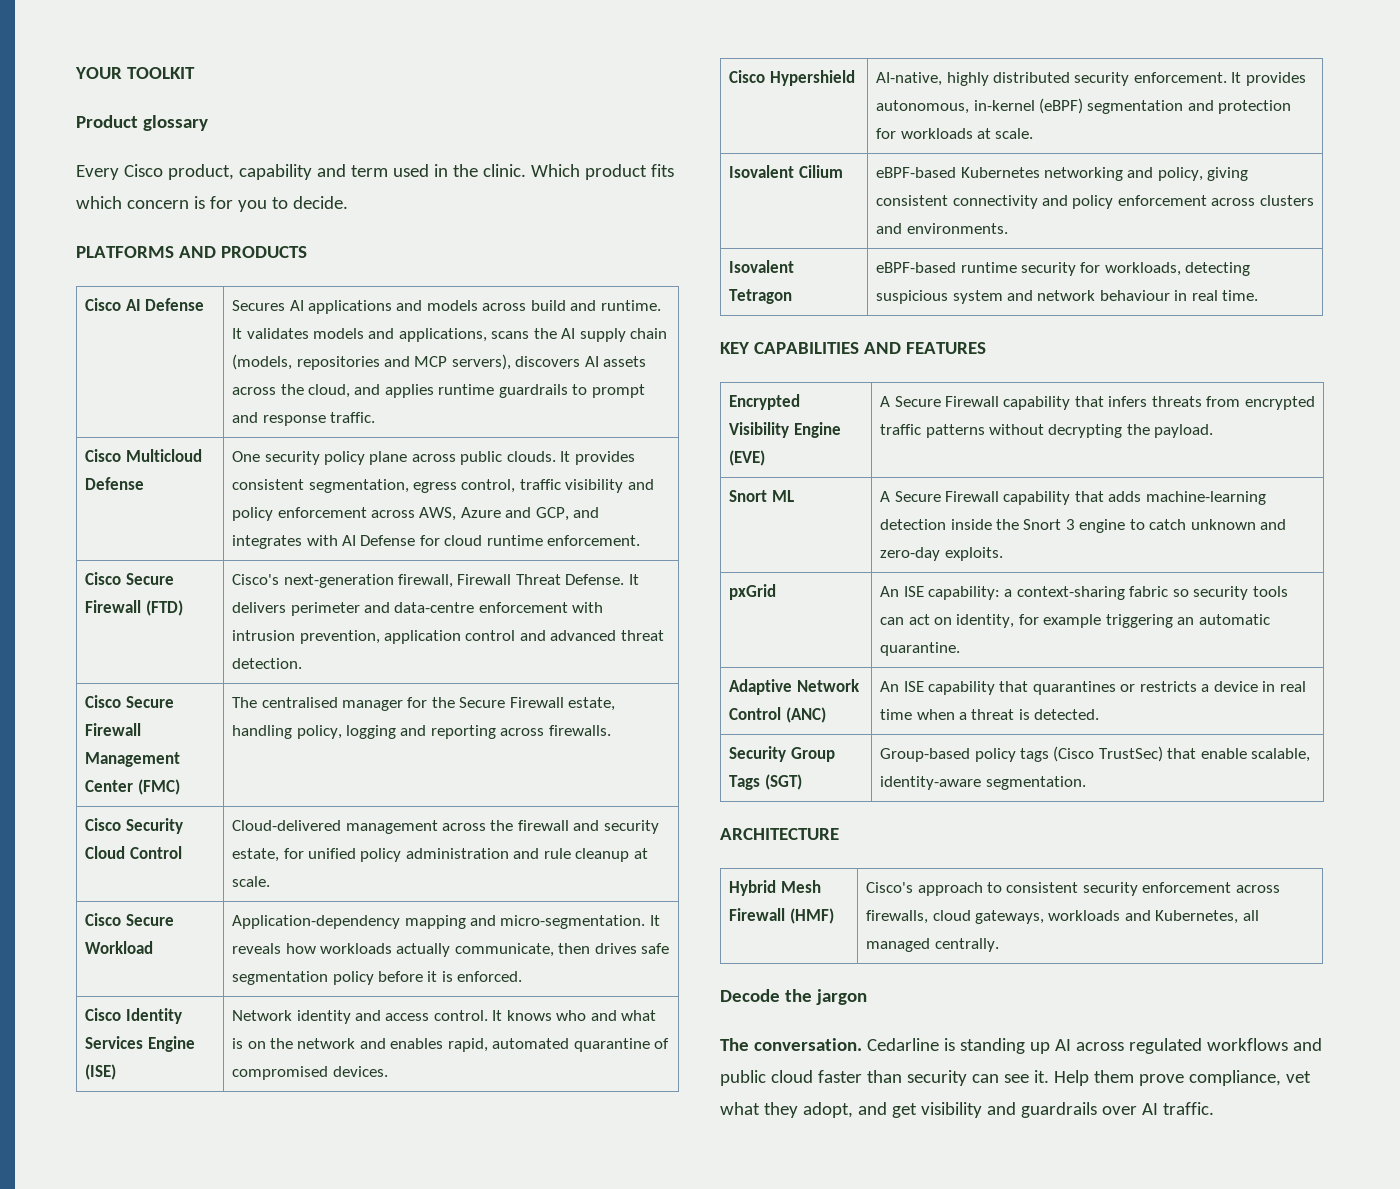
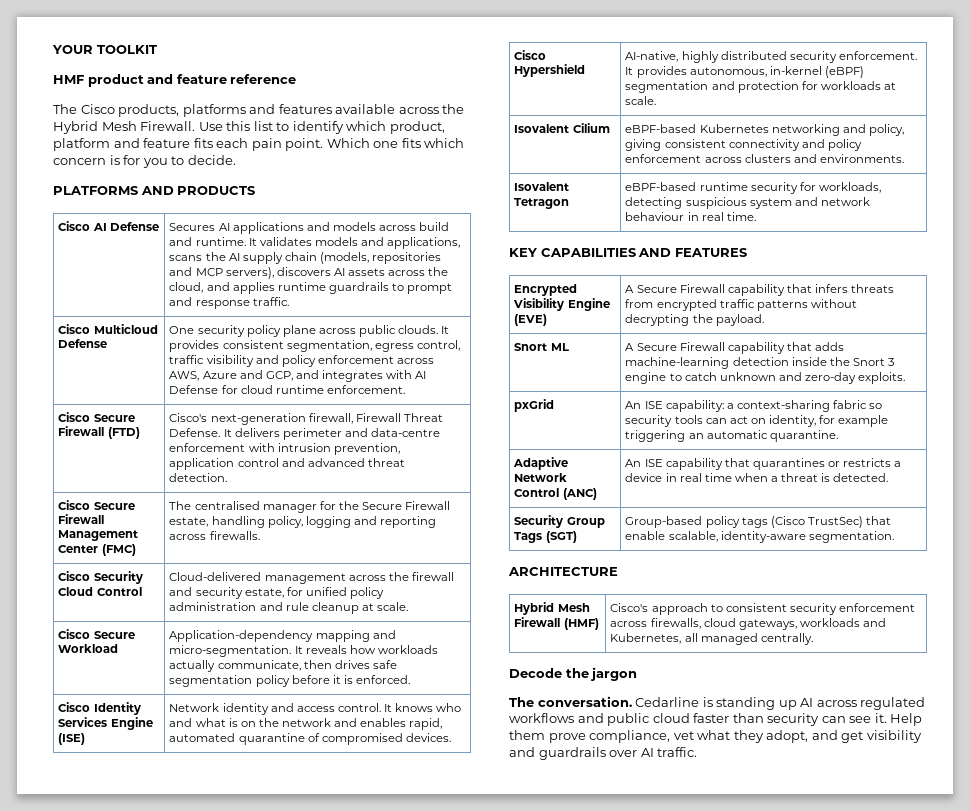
[76,115,208,131] [76,164,647,180] Product glossary // Every Cisco product, capability and term used in the clinic. Which product -> [53,74,297,87] [53,104,465,117] [53,121,445,134] [53,138,399,151] HMF product and feature reference // The Cisco products, platforms and features available across the Hybrid Mesh Firewall. Use this list to identify which product, platform and feature fits each pain point. Which one

